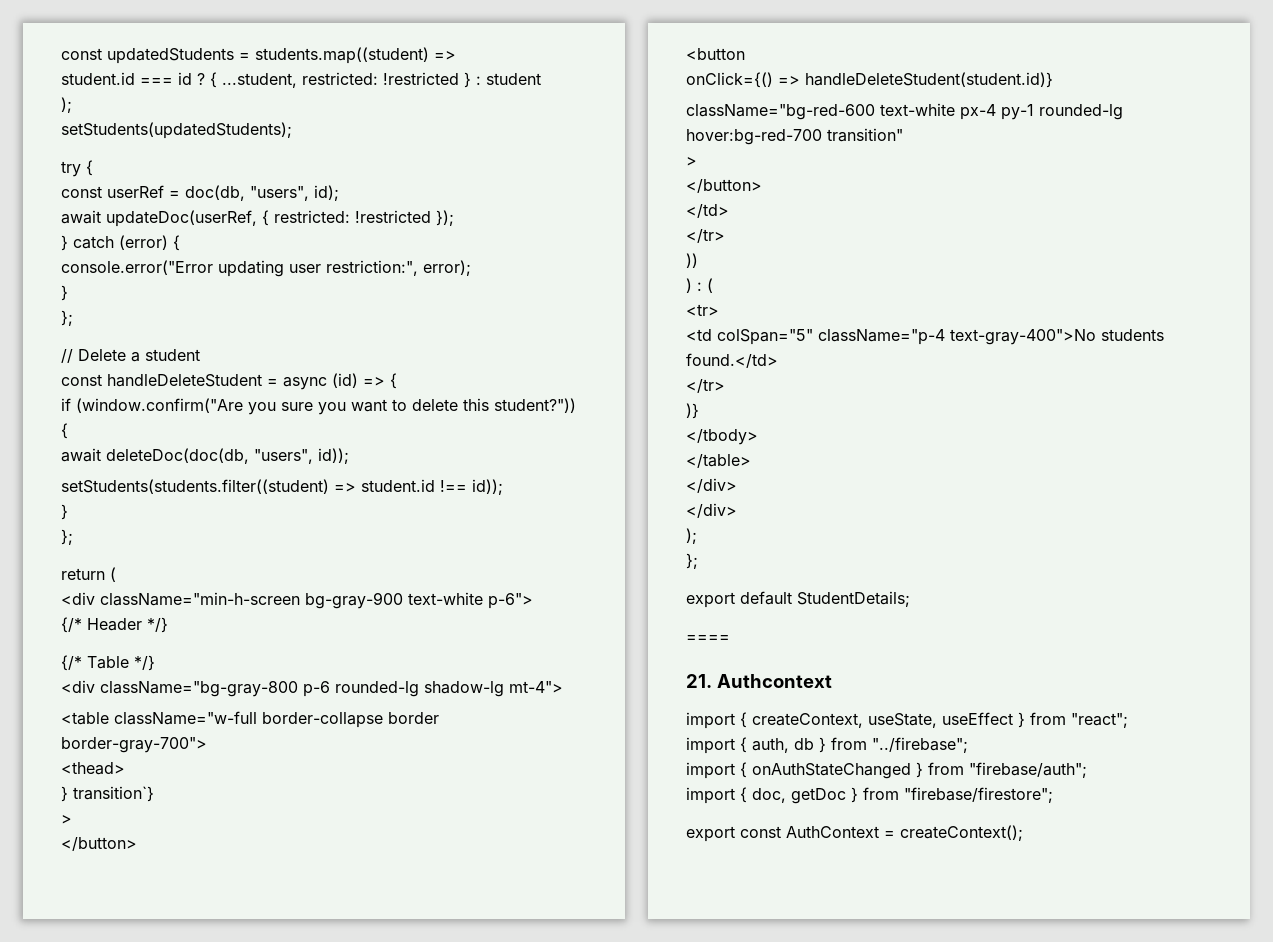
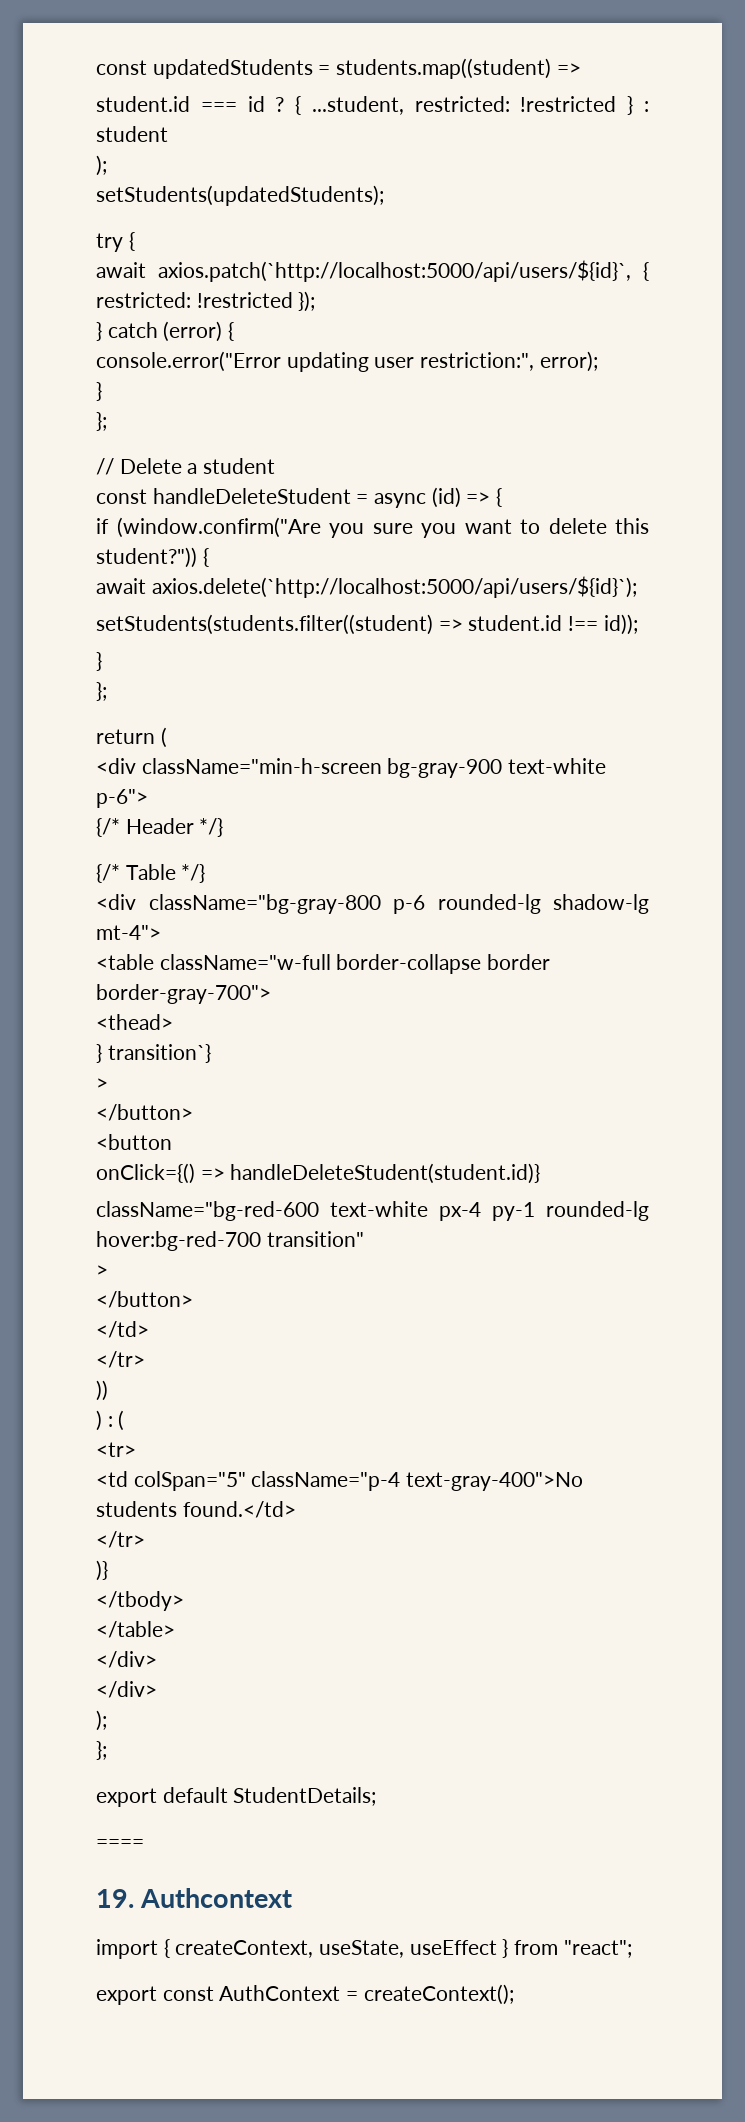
[61,185,339,201] [61,210,257,227] // const userRef = doc(db, "users", id); // await updateDoc(userRef, -> [96,260,631,282] // await axios.patch(`http://localhost:5000/api/users/${id}`,
[106,448,349,464] deleteDoc(doc(db, "users", id)); -> [151,576,637,598] axios.delete(`http://localhost:5000/api/users/${id}`);
[686,674,712,688] 21. -> [96,1889,134,1908] 19.
[686,737,968,754] [686,762,1087,779] [686,787,1053,804] // import { auth, db } from "../firebase"; // import { onAuthStateChanged } from "firebase/auth"; // import { doc, getDoc } from "firebase/firestore"; -> (632, 1949) none

